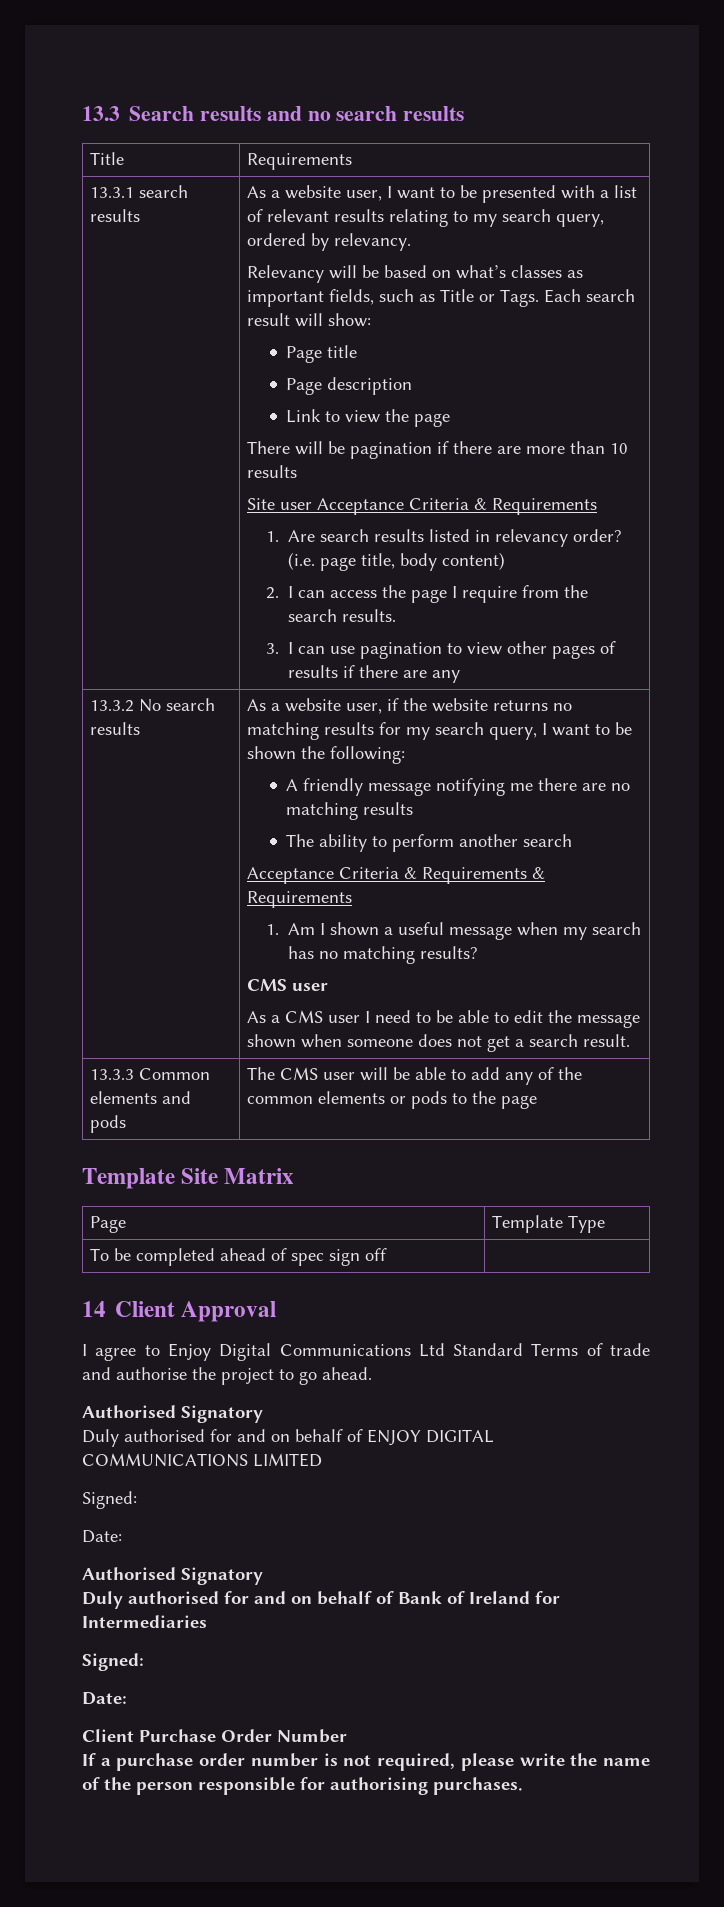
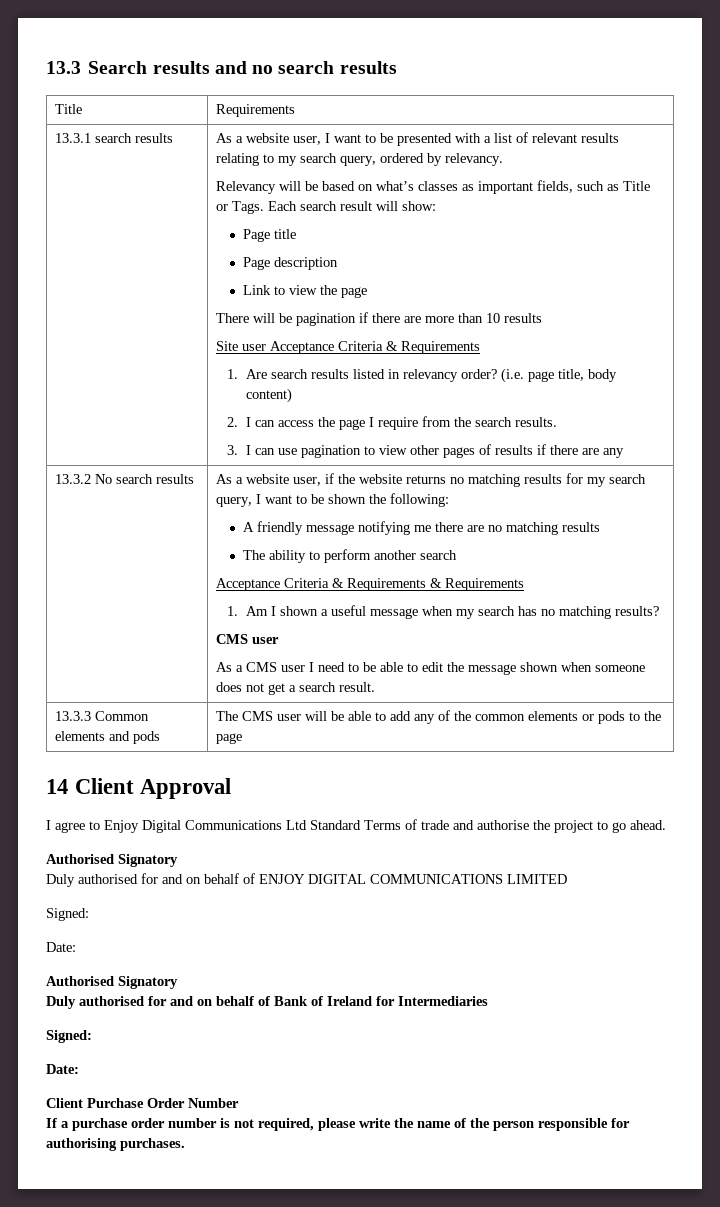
[82,1168,295,1189] [90,1216,127,1233] [492,1215,606,1233] [90,1248,388,1266] // Template Site Matrix // Page | Template Type // To be completed ahead of spec sign off | -> (242, 738) none

